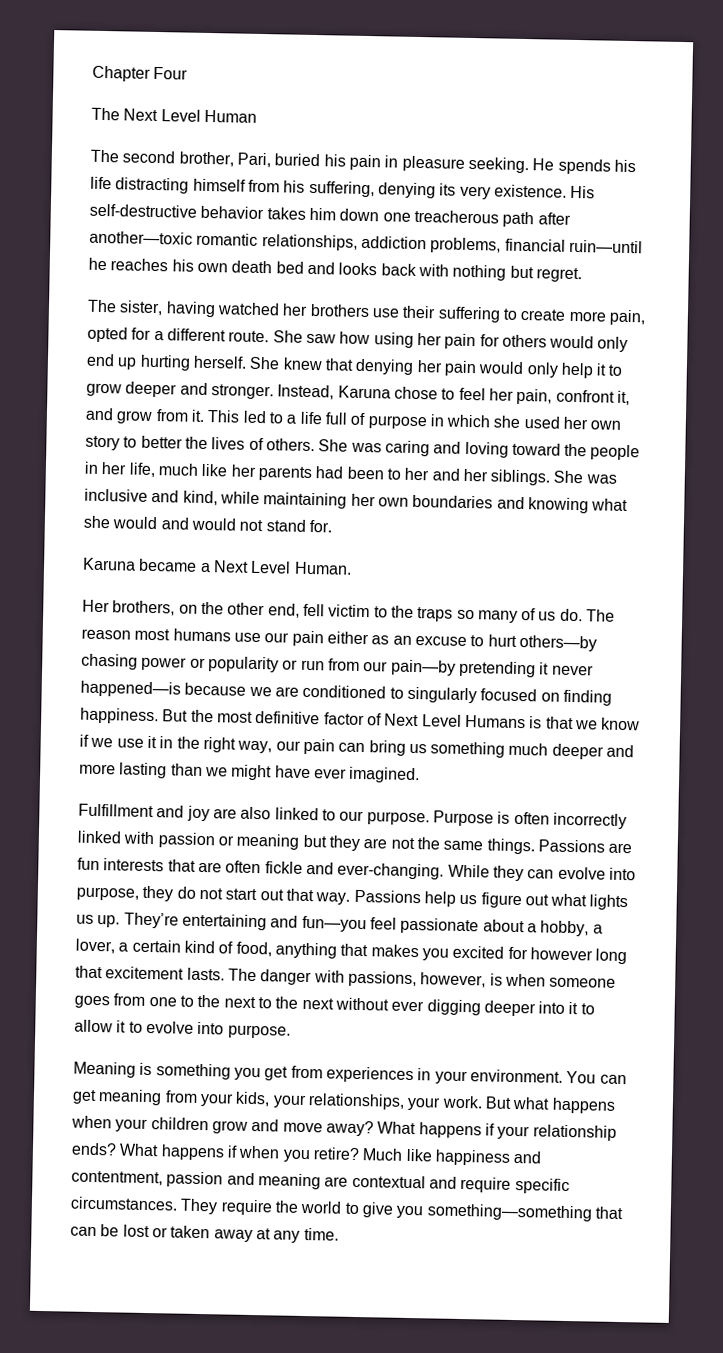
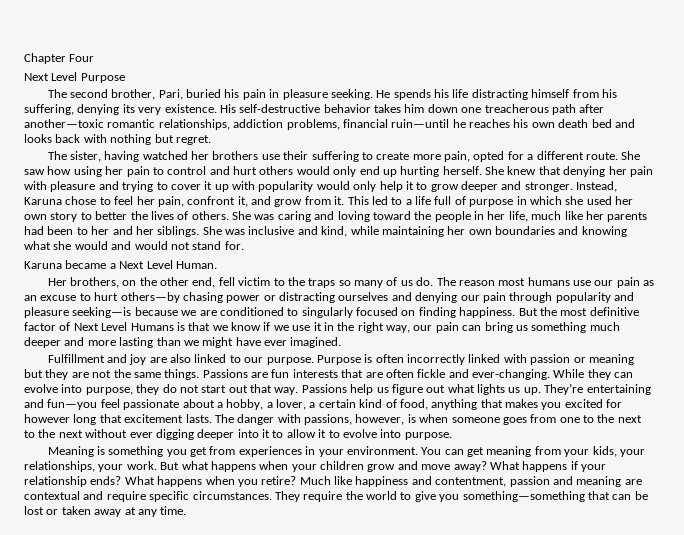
[91,107,257,123] The Next Level Human -> [24,72,125,83] Next Level Purpose
[479,334,500,347] for -> [152,166,257,175] to control and hurt
(477, 368) none -> [24,181,314,192] with pleasure and trying to cover it up with popularity
[326,631,369,645] either -> (640, 282) none
[207,656,594,678] [80,680,181,698] popularity or run from our pain—by pretending it never happened—is -> [279,292,634,303] [24,307,132,318] distracting ourselves and denying our pain through popularity and pleasure seeking—is
[226,1145,238,1158] if -> (203, 481) none

